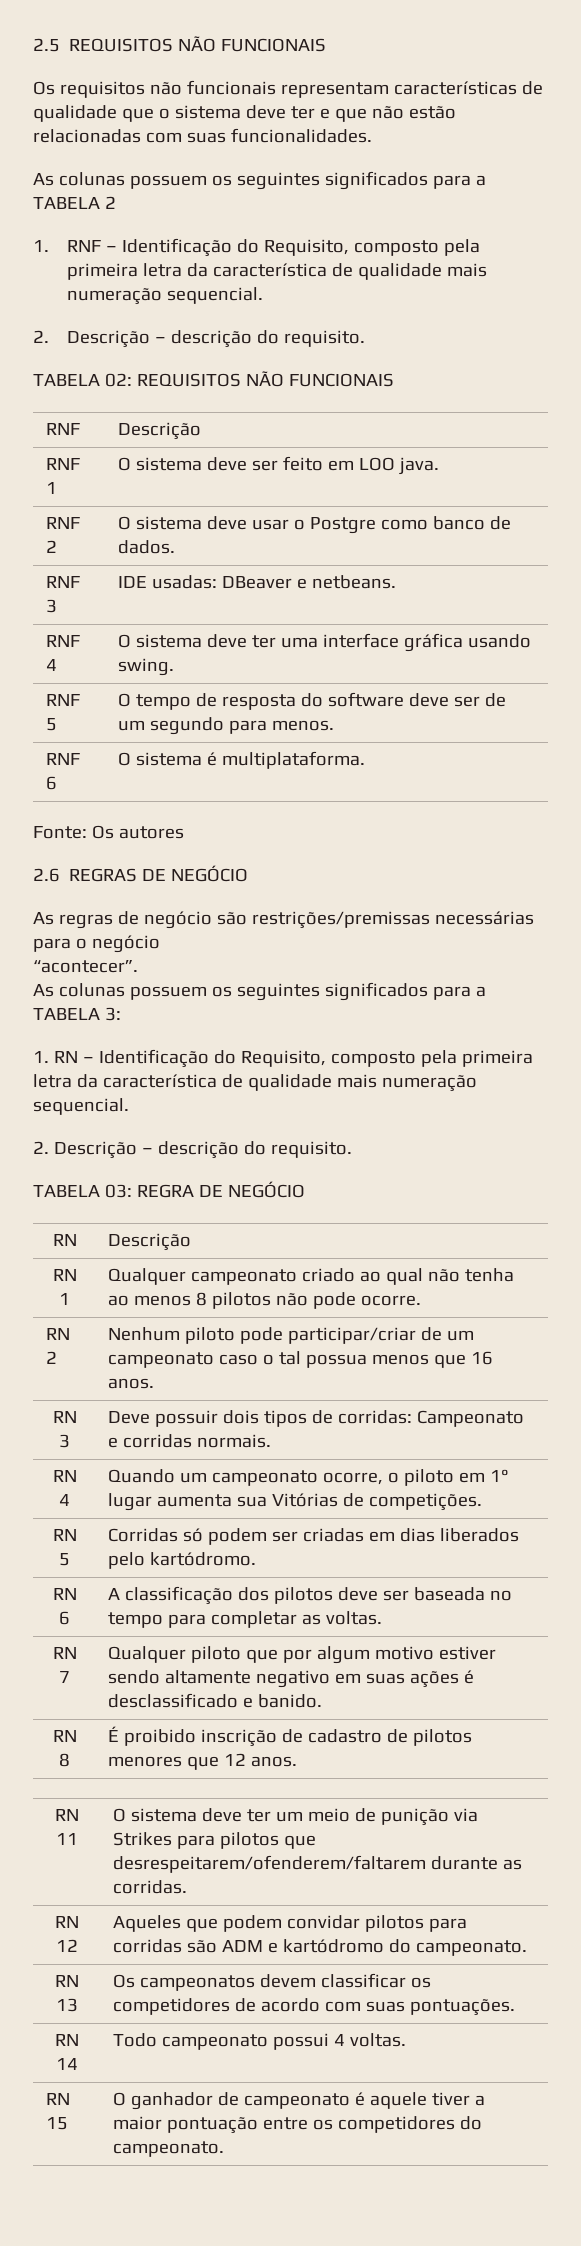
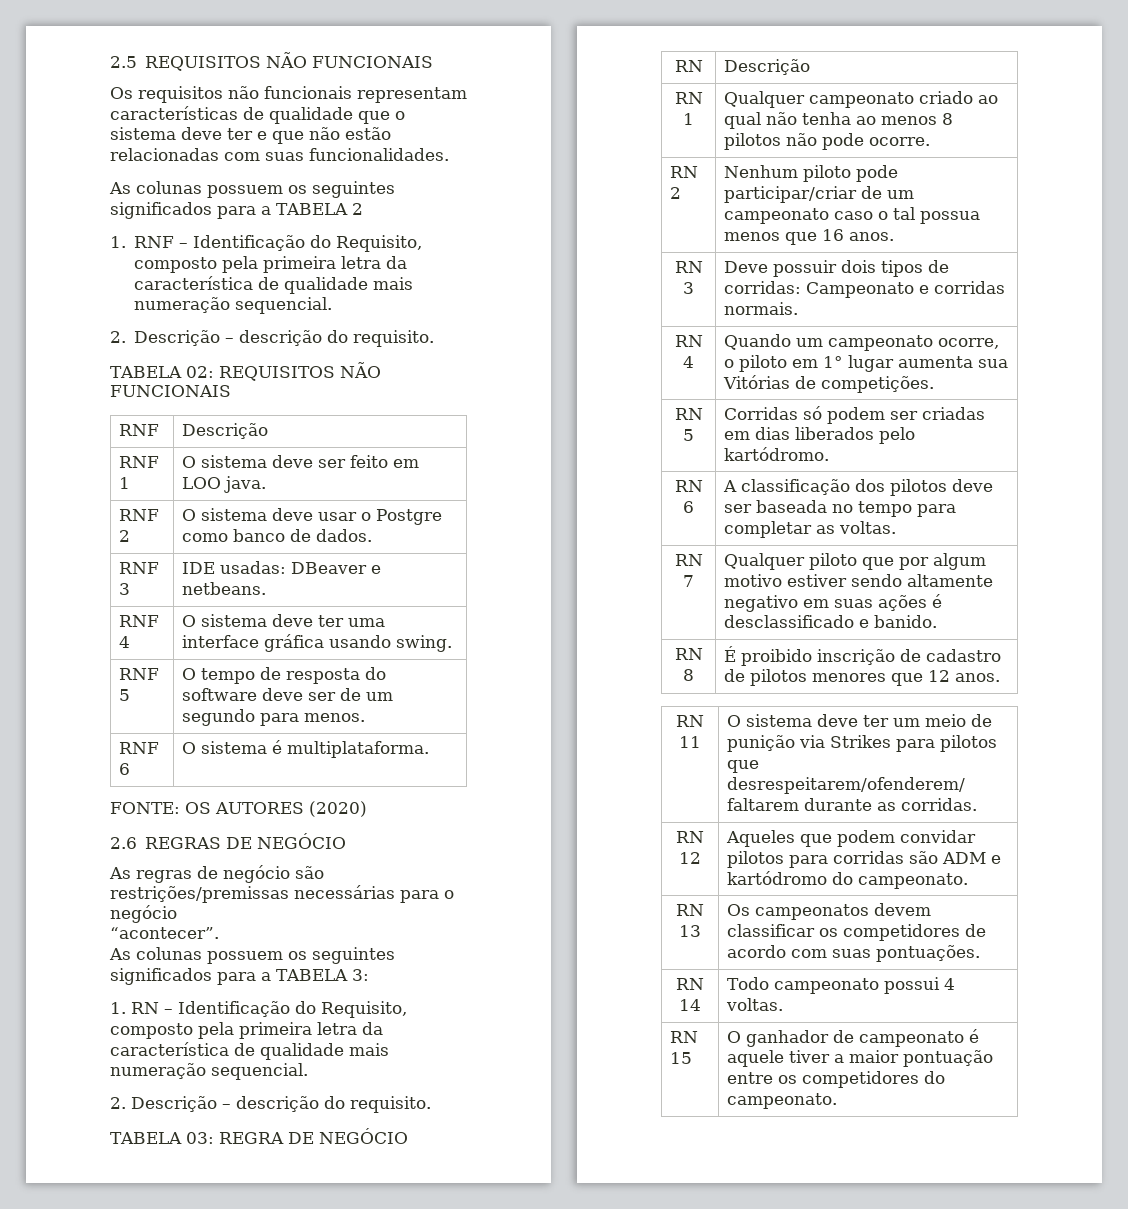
[33,825,184,839] Fonte: Os autores -> [110,801,367,817] FONTE: OS AUTORES (2020)

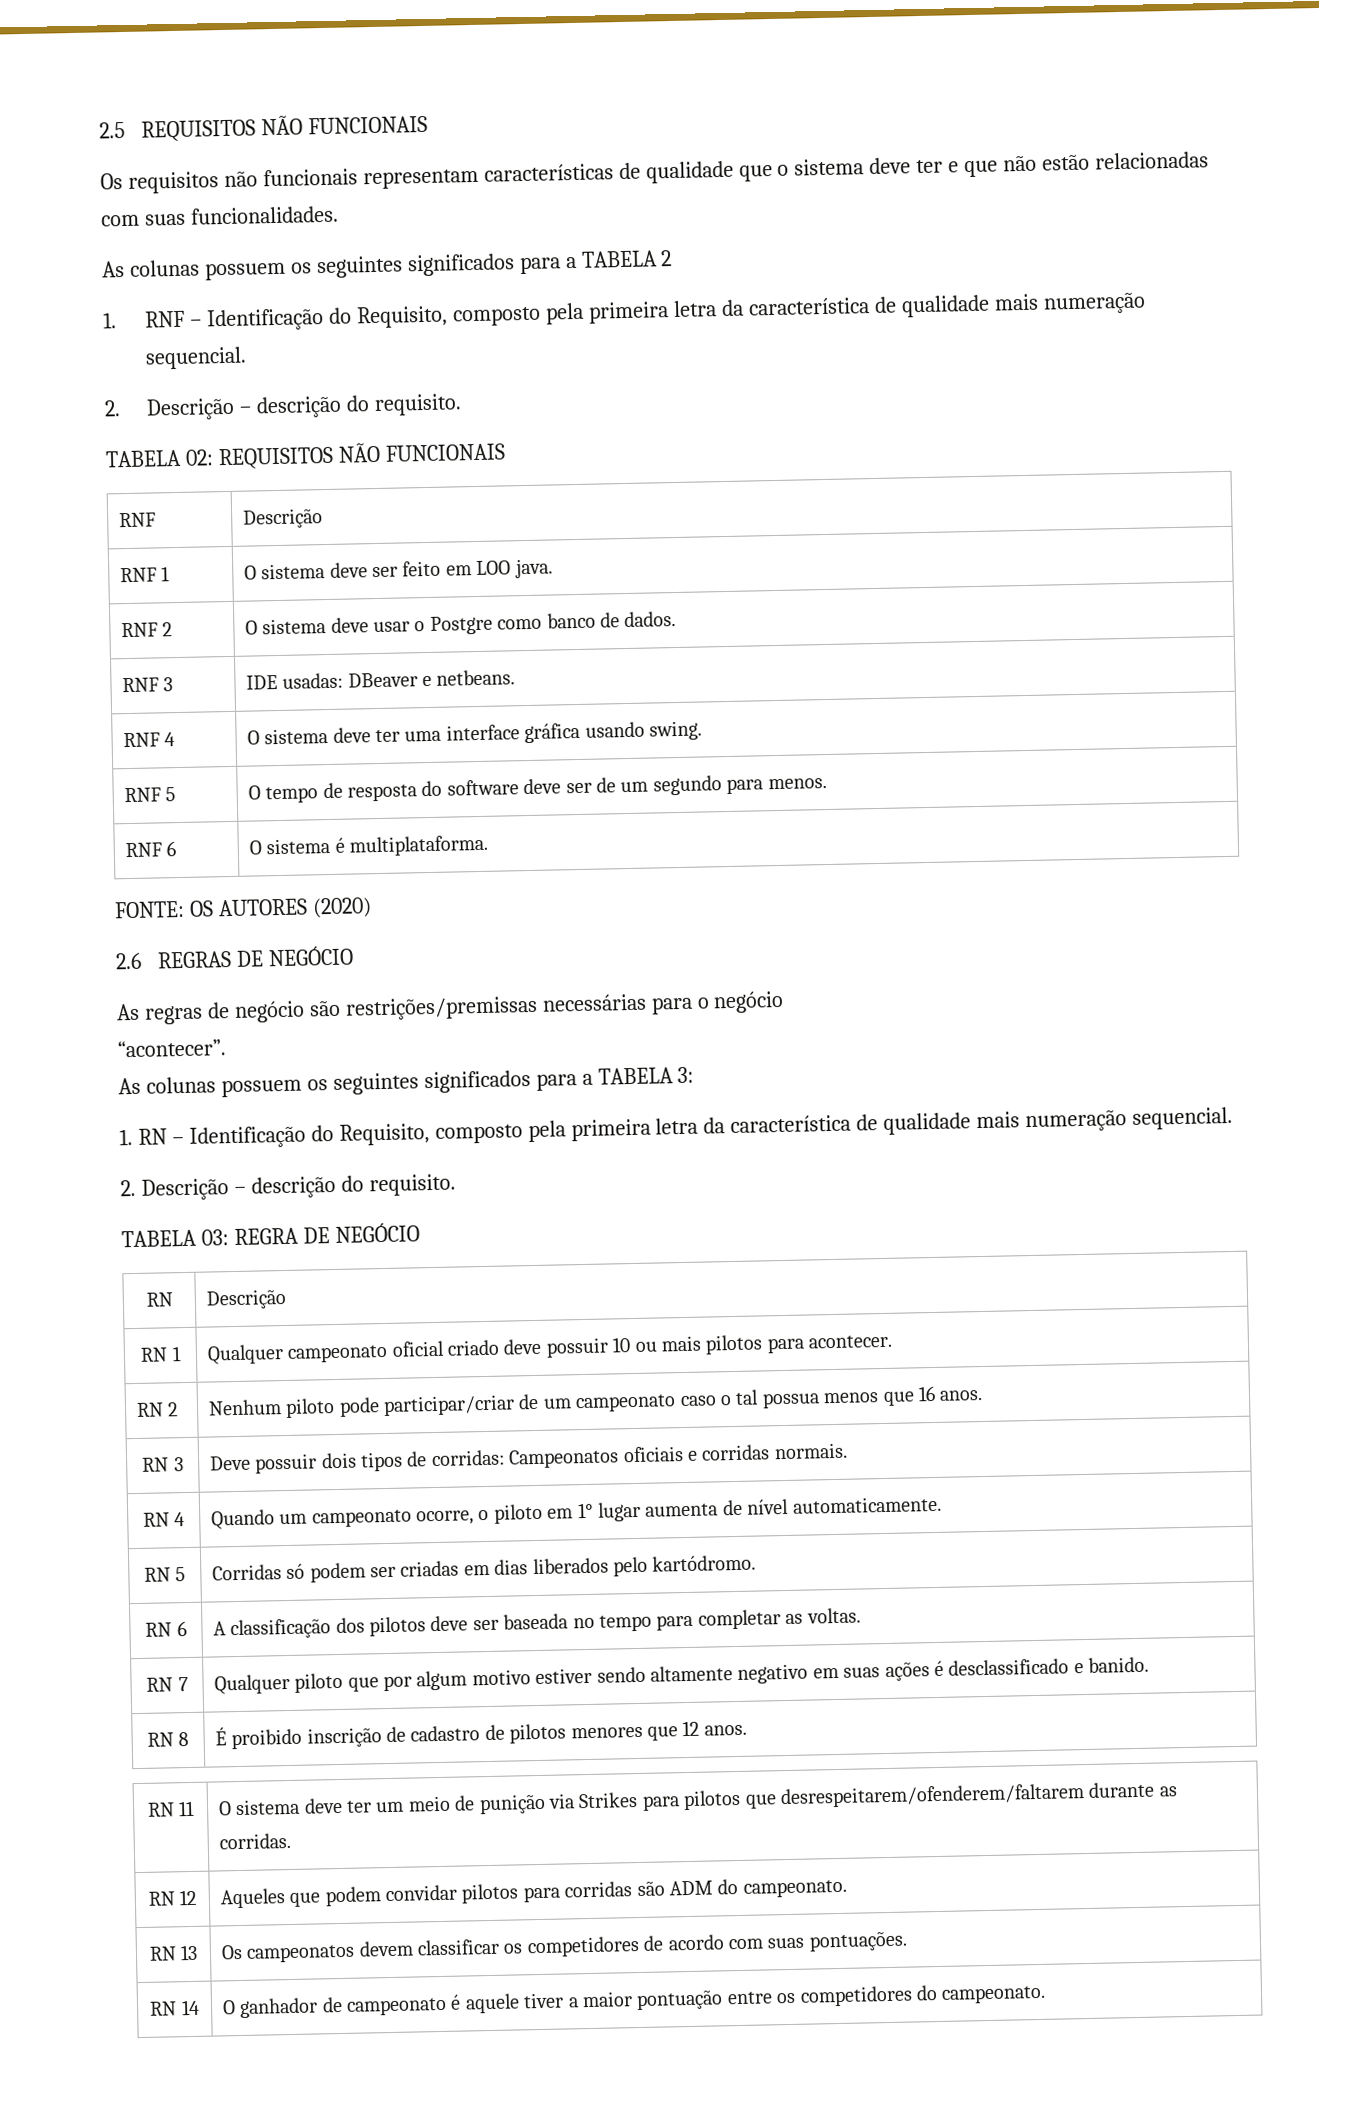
[919,91,999,104] [724,112,954,129] [724,133,931,150] criado ao qual não tenha ao menos 8 pilotos não pode ocorre. -> [391,1334,893,1358] oficial criado deve possuir 10 ou mais pilotos para acontecer.
[806,282,915,298] Campeonato -> [508,1446,684,1469] Campeonatos oficiais
[978,359,1009,368] [723,375,935,393] sua Vitórias de competições. -> [721,1495,942,1516] de nível automaticamente.
[991,855,1002,864] [727,871,828,885] e kartódromo -> (713, 1888) none
[727,977,956,994] [726,998,784,1011] [670,1031,699,1043] [670,1052,693,1064] | Todo campeonato possui 4 voltas. // RN 15 -> (200, 2007) none

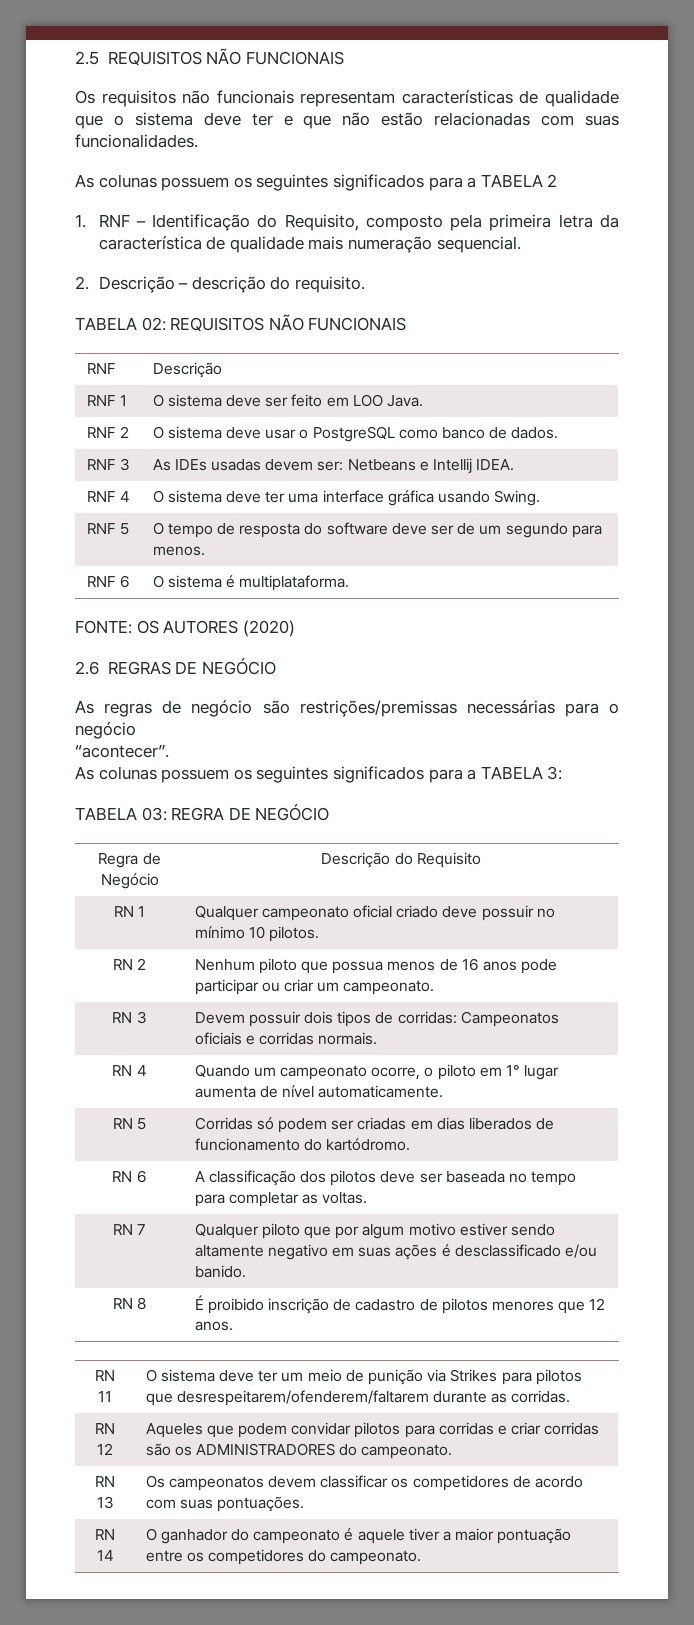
[514,558,553,579] java. -> [386,395,423,407] Java.
[429,615,493,635] Postgre -> [312,426,395,442] PostgreSQL
[245,669,516,690] IDE usadas: DBeaver e netbeans. -> [152,458,515,474] As IDEs usadas devem ser: Netbeans e Intellij IDEA.
[648,720,702,741] swing. -> [494,490,541,506] Swing.
[119,1106,1234,1149] [120,1173,456,1201] // 1. RN – Identificação do Requisito, composto pela primeira letra da característica de qualidade mais numeração sequencial. // 2. Descrição – descrição do requisito. -> (563, 773) none
[145,1292,173,1307] [205,1288,287,1310] RN | Descrição -> [98,853,161,868] [100,873,159,889] [321,852,481,868] Regra de Negócio | Descrição do Requisito
[612,1334,893,1355] [135,1402,179,1417] [207,1385,984,1418] 10 ou mais pilotos para acontecer. // RN 2 | Nenhum piloto pode participar/criar de um campeonato caso o tal possua menos que 16 anos. -> [536,908,555,918] [194,926,320,942] [112,958,147,970] [194,958,558,974] [194,979,435,995] no mínimo 10 pilotos. // RN 2 | Nenhum piloto que possua menos de 16 anos pode participar ou criar um campeonato.
[209,1455,251,1471] Deve -> [194,1012,245,1024] Devem
[612,1556,648,1577] pelo -> [536,1118,555,1130] [194,1138,322,1151] de funcionamento do
[1073,1663,1084,1674] e -> [564,1244,597,1258] e/ou
[636,1880,713,1897] são ADM -> [497,1422,600,1435] [145,1443,336,1456] e criar corridas são os ADMINISTRADORES
[321,1996,343,2013] de -> [231,1529,250,1541] do

